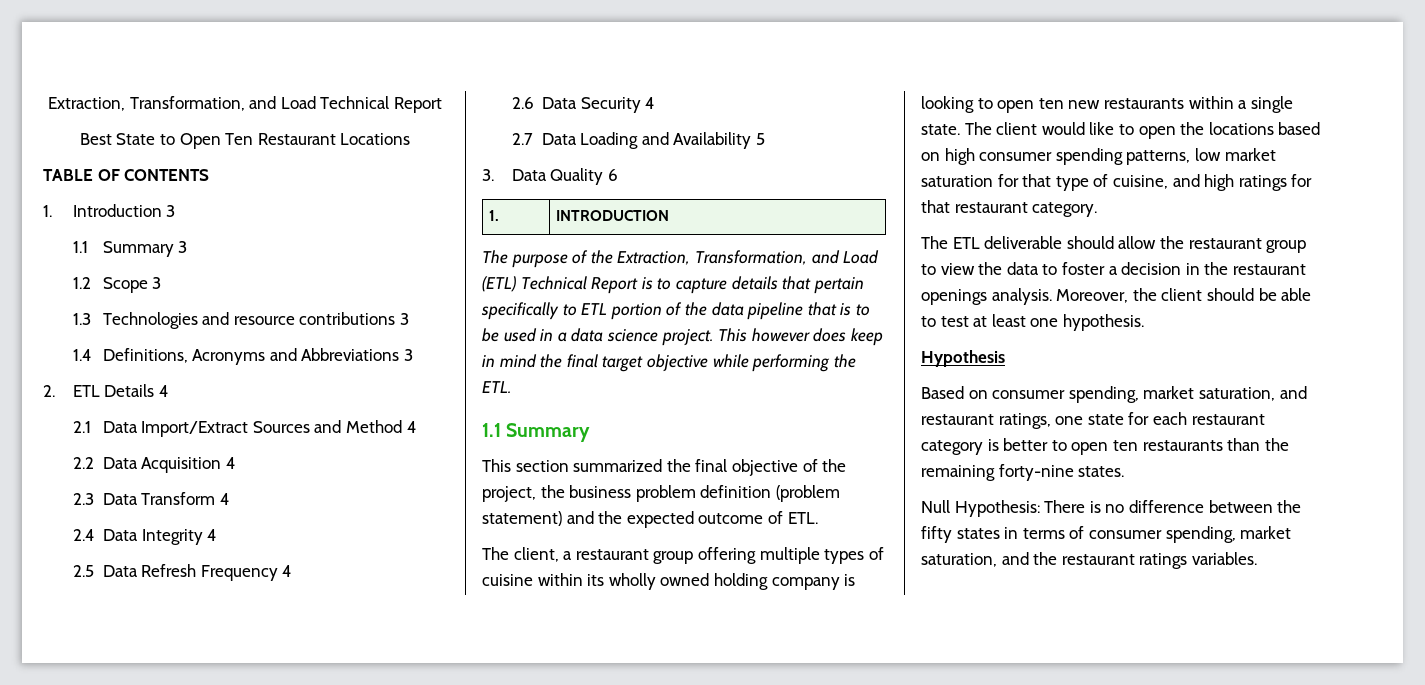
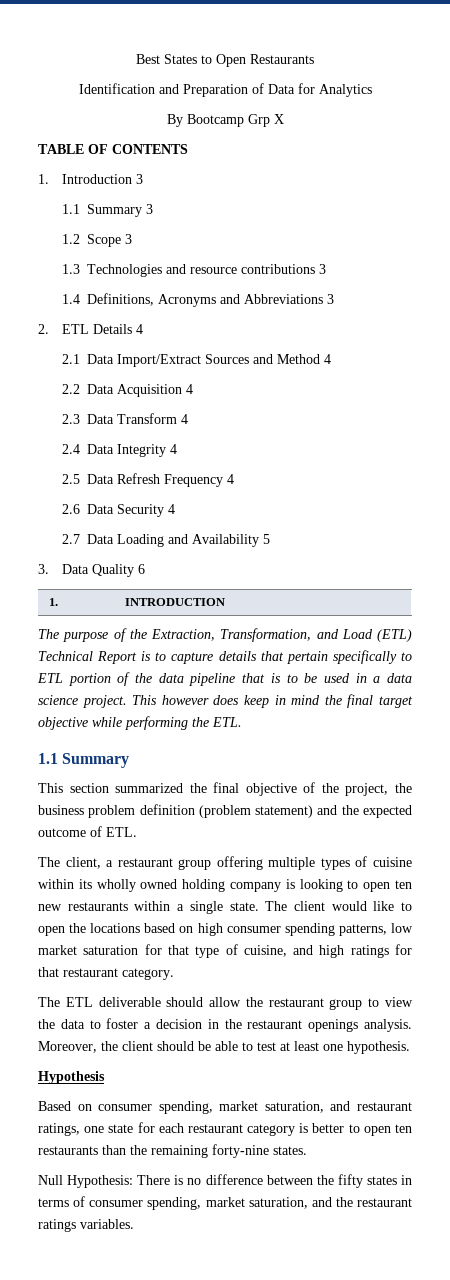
[48,96,442,113] [79,133,411,149] Extraction, Transformation, and Load Technical Report // Best State to Open Ten Restaurant Locations -> [136,54,314,67] [78,83,372,97] [166,114,284,127] Best States to Open Restaurants // Identification and Preparation of Data for Analytics // By Bootcamp Grp X

